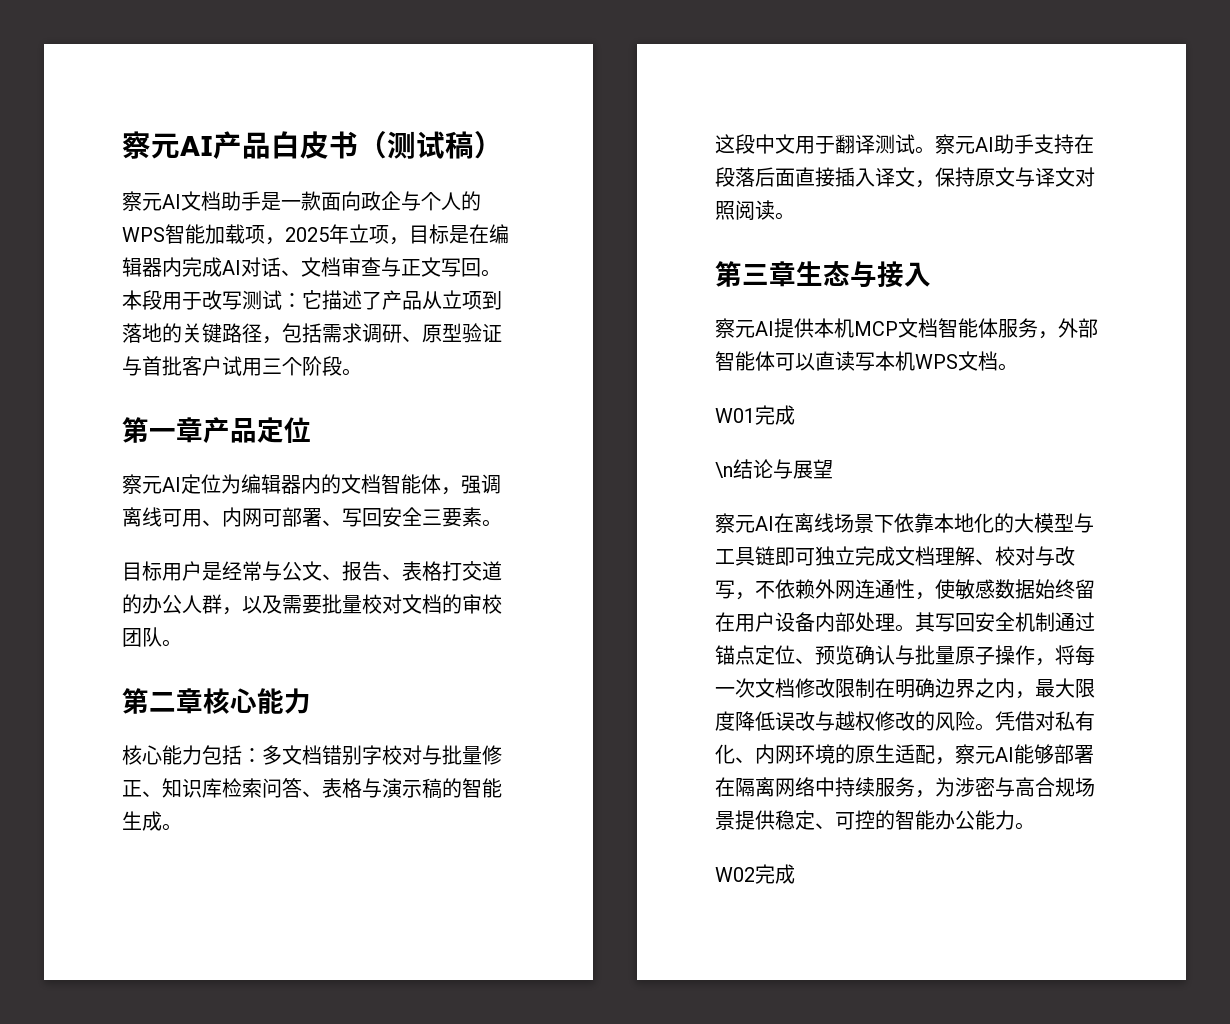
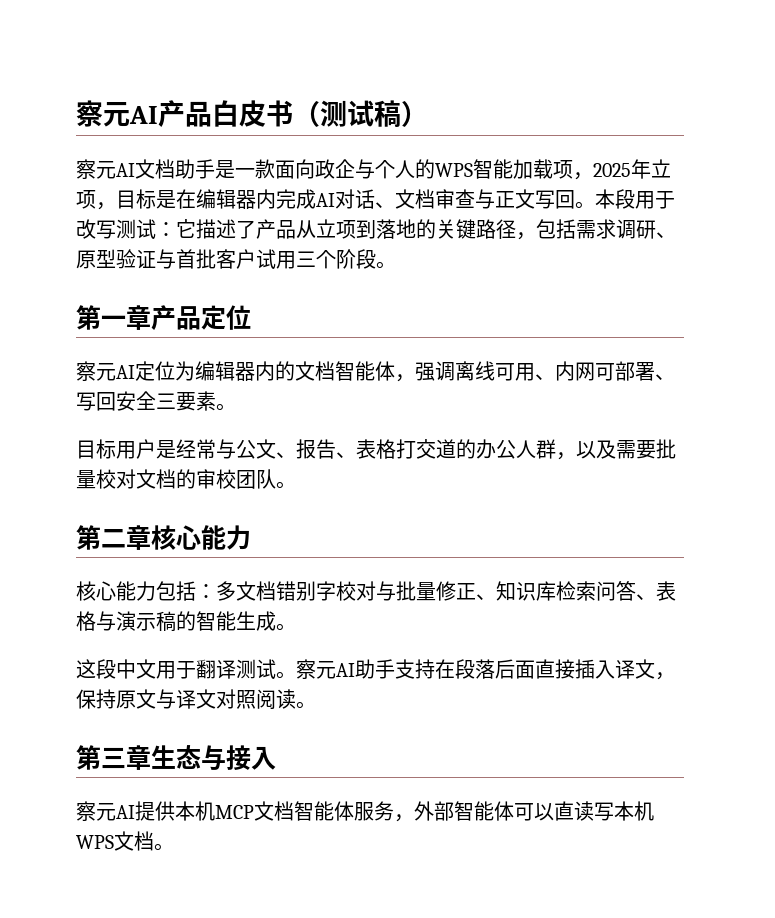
[715,405,795,425] [715,459,833,479] [715,513,1094,534] [715,546,1075,566] [715,579,1095,600] [715,612,1095,632] [715,645,1095,666] [715,678,1095,699] [715,711,1095,731] [715,744,1094,765] [715,777,1095,798] [715,810,1035,830] [715,864,795,884] // W01完成 // \n结论与展望 // 察元AI在离线场景下依靠本地化的大模型与工具链即可独立完成文档理解、校对与改写，不依赖外网连通性，使敏感数据始终留在用户设备内部处理。其写回安全机制通过锚点定位、预览确认与批量原子操作，将每一次文档修改限制在明确边界之内，最大限度降低误改与越权修改的风险。凭借对私有化、内网环境的原生适配，察元AI能够部署在隔离网络中持续服务，为涉密与高合规场景提供稳定、可控的智能办公能力。 // W02完成 -> (174, 847) none

